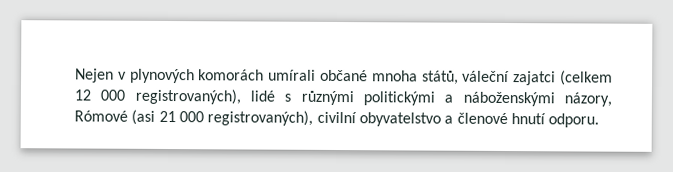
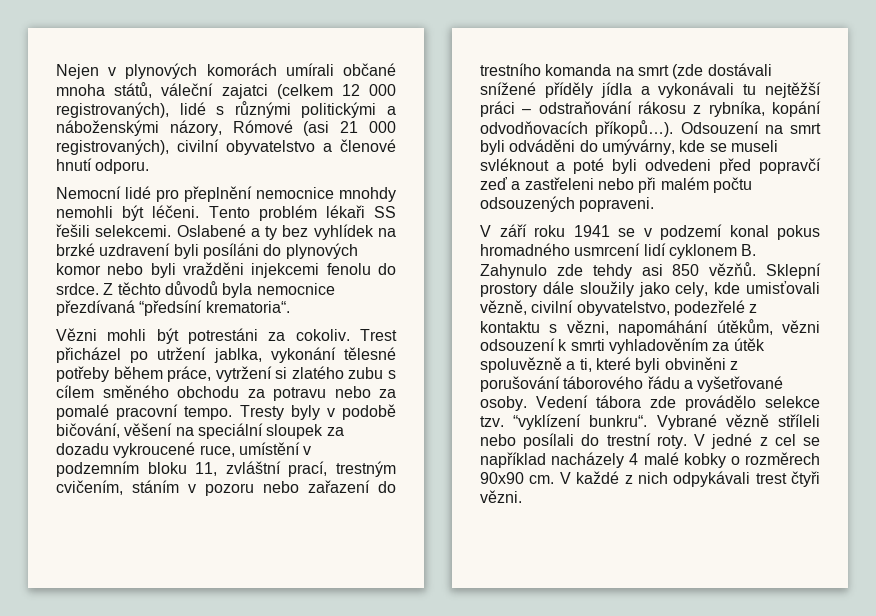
(600, 120) none -> [56,186,396,202] [56,205,396,221] [56,224,396,240] [56,243,358,259] [56,262,396,278] [56,281,335,298] [56,300,290,316] [56,328,397,344] [56,347,396,363] [56,366,396,382] [56,385,396,401] [56,404,396,420] [56,423,344,439] [56,442,312,458] [56,461,396,477] [56,480,396,496] [480,63,772,79] [480,82,821,98] [480,101,821,117] [480,120,821,137] [480,139,778,155] [480,158,821,174] [480,177,752,193] [480,196,655,212] [480,224,820,240] [480,243,757,259] [480,262,821,279] [480,281,820,297] [480,300,758,316] [480,319,820,336] [480,338,765,354] [480,357,738,373] [480,376,784,392] [480,395,820,411] [480,414,820,430] [480,433,820,449] [480,452,821,468] [480,471,820,487] [480,490,522,503] // Nemocní lidé pro přeplnění nemocnice mnohdy nemohli být léčeni. Tento problém lékaři SS řešili selekcemi. Oslabené a ty bez vyhlídek na brzké uzdravení byli posíláni do plynových komor nebo byli vražděni injekcemi fenolu do srdce. Z těchto důvodů byla nemocnice přezdívaná “předsíní krematoria“. // Vězni mohli být potrestáni za cokoliv. Trest přicházel po utržení jablka, vykonání tělesné potřeby během práce, vytržení si zlatého zubu s cílem směného obchodu za potravu nebo za pomalé pracovní tempo. Tresty byly v podobě bičování, věšení na speciální sloupek za dozadu vykroucené ruce, umístění v podzemním bloku 11, zvláštní prací, trestným cvičením, stáním v pozoru nebo zařazení do trestního komanda na smrt (zde dostávali snížené příděly jídla a vykonávali tu nejtěžší práci – odstraňování rákosu z rybníka, kopání odvodňovacích příkopů…). Odsouzení na smrt byli odváděni do umývárny, kde se museli svléknout a poté byli odvedeni před popravčí zeď a zastřeleni nebo při malém počtu odsouzených popraveni. // V září roku 1941 se v podzemí konal pokus hromadného usmrcení lidí cyklonem B. Zahynulo zde tehdy asi 850 vězňů. Sklepní prostory dále sloužily jako cely, kde umisťovali vězně, civilní obyvatelstvo, podezřelé z kontaktu s vězni, napomáhání útěkům, vězni odsouzení k smrti vyhladověním za útěk spoluvězně a ti, které byli obviněni z porušování táborového řádu a vyšetřované osoby. Vedení tábora zde provádělo selekce tzv. “vyklízení bunkru“. Vybrané vězně stříleli nebo posílali do trestní roty. V jedné z cel se například nacházely 4 malé kobky o rozměrech 90x90 cm. V každé z nich odpykávali trest čtyři vězni.

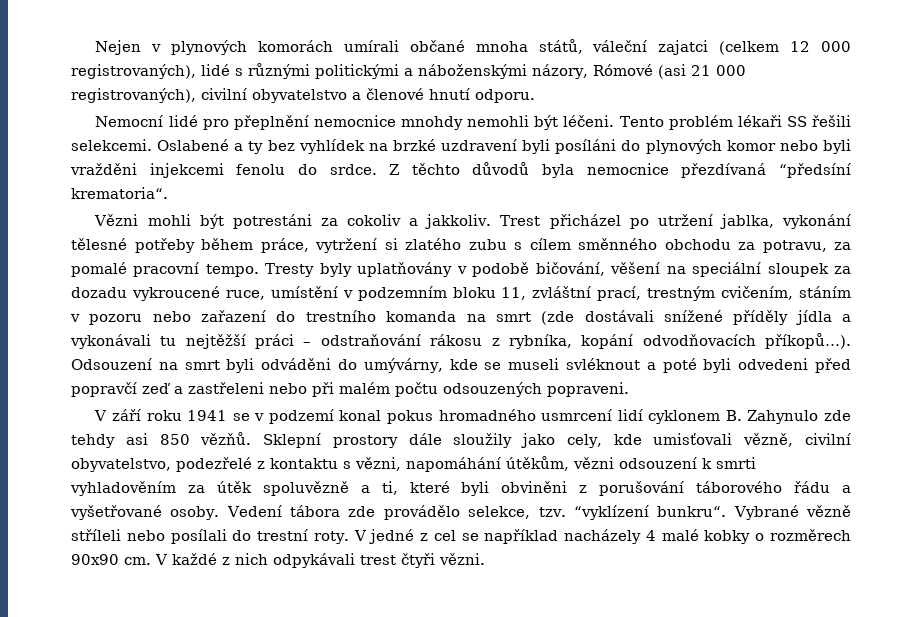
[295,329,350,341] cokoliv. -> [347,214,492,229] cokoliv a jakkoliv.
[102,385,169,398] směného -> [578,238,657,250] směnného
[273,386,371,401] potravu nebo -> [762,240,827,253] potravu,
(320, 412) none -> [357,262,453,277] uplatňovány
[765,396,820,408] selekce -> [468,506,531,519] selekce,

